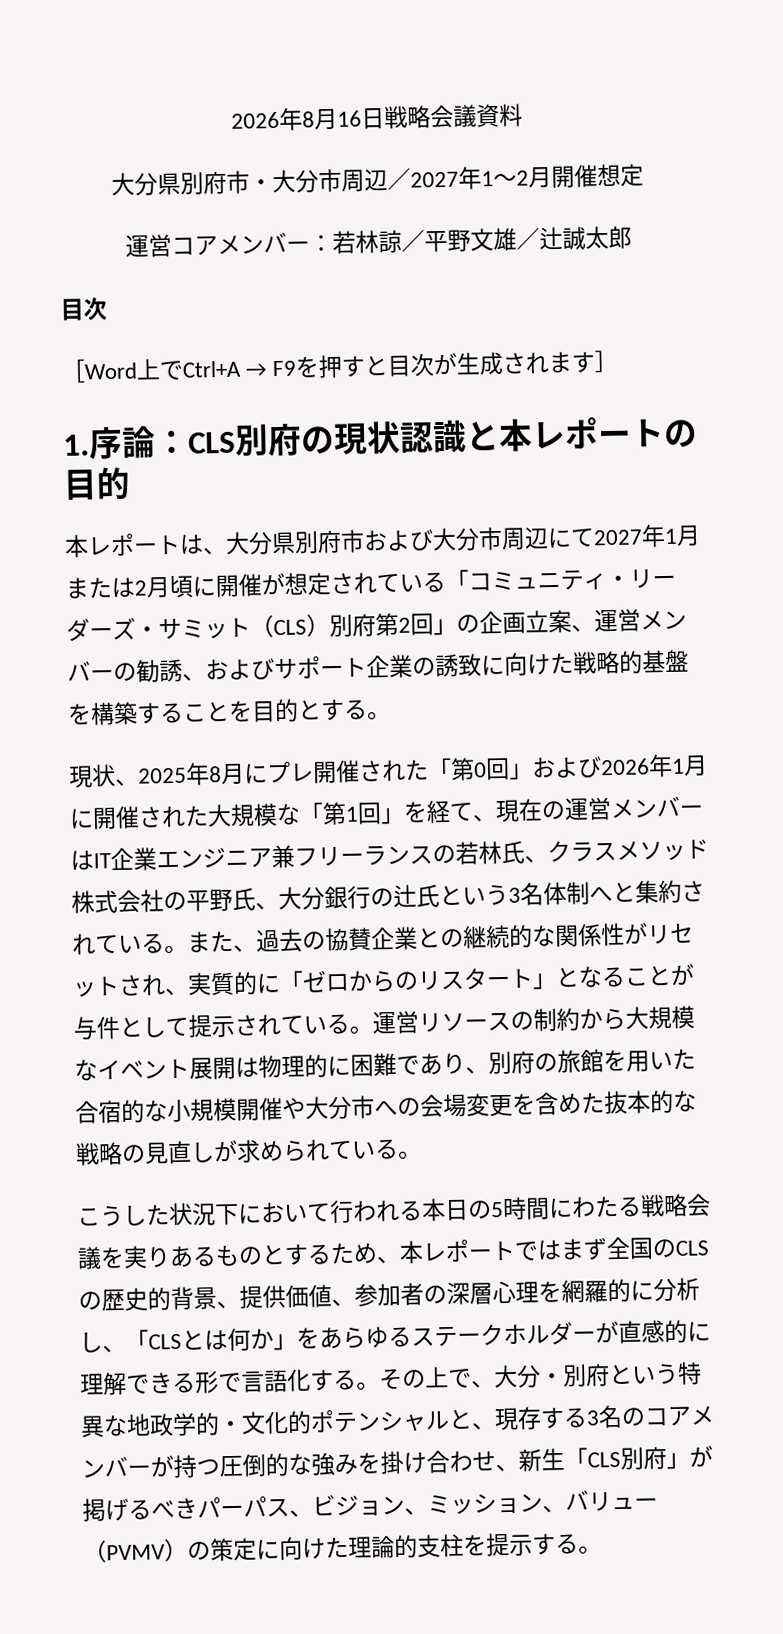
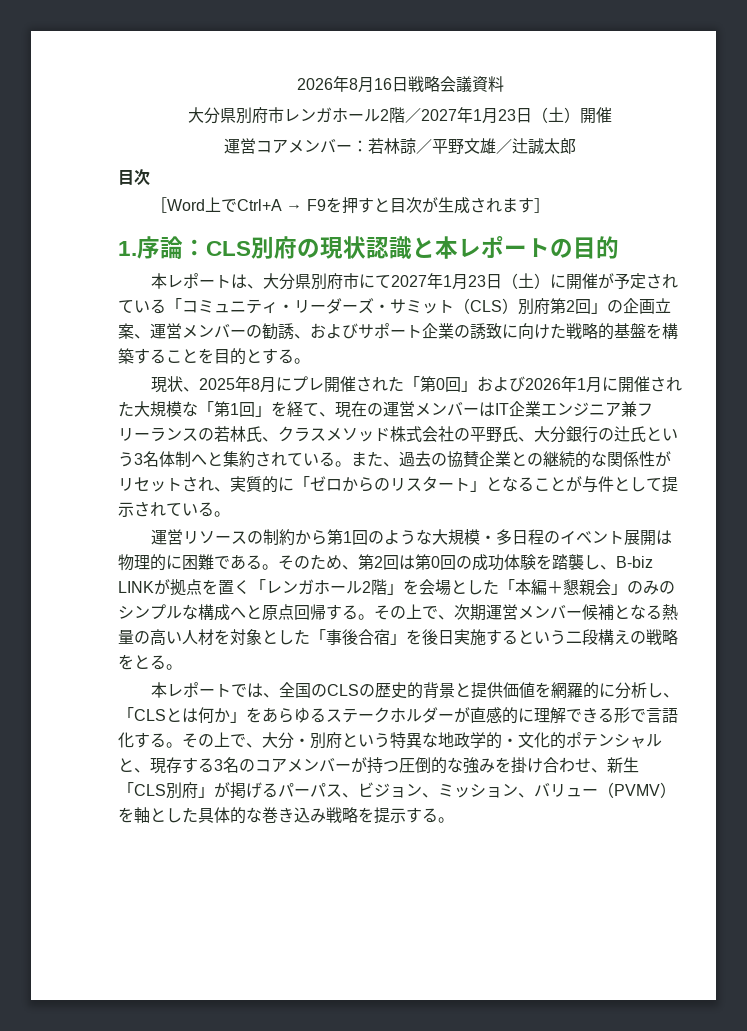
[249,163,644,194] ・大分市周辺／2027年1〜2月開催想定 -> [284,107,612,124] レンガホール2階／2027年1月23日（土）開催
[363,526,549,552] および大分市周辺 -> (359, 281) none
[65,575,193,599] または2月頃 -> [467,273,550,289] 23日（土）
[284,572,308,595] 想 -> [613,273,630,289] 予
(373, 1029) none -> (230, 514) //
[625,1005,695,1030] [74,1059,98,1081] 大規模な -> [326,529,560,545] 第1回のような大規模・多日程の
[442,1048,696,1075] [75,1089,697,1124] [75,1138,422,1166] [77,1193,711,1227] [77,1242,401,1270] り、別府の旅館を用いた合宿的な小規模開催や大分市への会場変更を含めた抜本的な戦略の見直しが求められている。 // こうした状況下において行われる本日の5時間にわたる戦略会議を実りあるものとするため、 -> [246,554,653,571] [118,579,675,596] [118,604,678,621] [118,629,678,646] [118,654,182,670] る。そのため、第2回は第0回の成功体験を踏襲し、B-biz LINKが拠点を置く「レンガホール2階」を会場とした「本編＋懇親会」のみのシンプルな構成へと原点回帰する。その上で、次期運営メンバー候補となる熱量の高い人材を対象とした「事後合宿」を後日実施するという二段構えの戦略をとる。 //
[560,1237,608,1261] まず -> [262,693,279,698] 、
[216,1300,240,1309] 、 -> [454,683,471,697] と
[331,1280,539,1307] 、参加者の深層心理 -> (535, 690) none
[151,1497,198,1520] べき -> (278, 790) none
[187,1533,464,1562] の策定に向けた理論的支柱 -> [118,807,358,824] を軸とした具体的な巻き込み戦略

